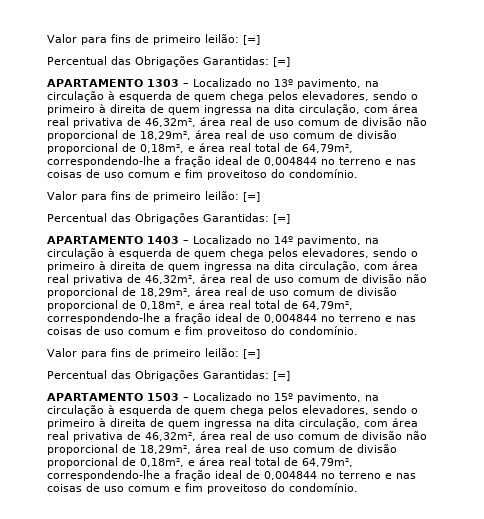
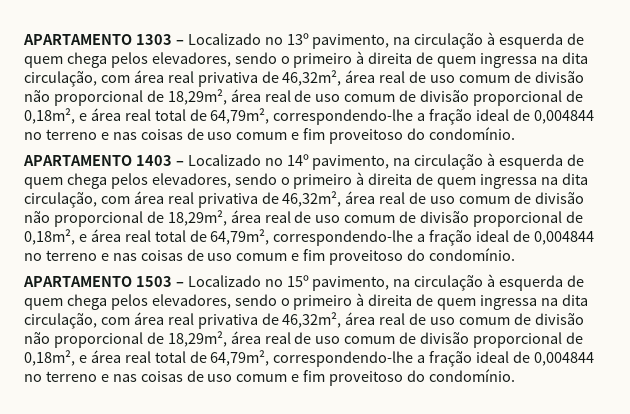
[47,34,260,45] [47,56,290,67] Valor para fins de primeiro leilão: [=] // Percentual das Obrigações Garantidas: [=] // -> (23, 39) none
[47,191,260,202] [47,213,290,224] // Valor para fins de primeiro leilão: [=] // Percentual das Obrigações Garantidas: [=] -> (515, 133) none
[47,348,260,359] [47,370,290,381] // Valor para fins de primeiro leilão: [=] // Percentual das Obrigações Garantidas: [=] -> (515, 254) none

